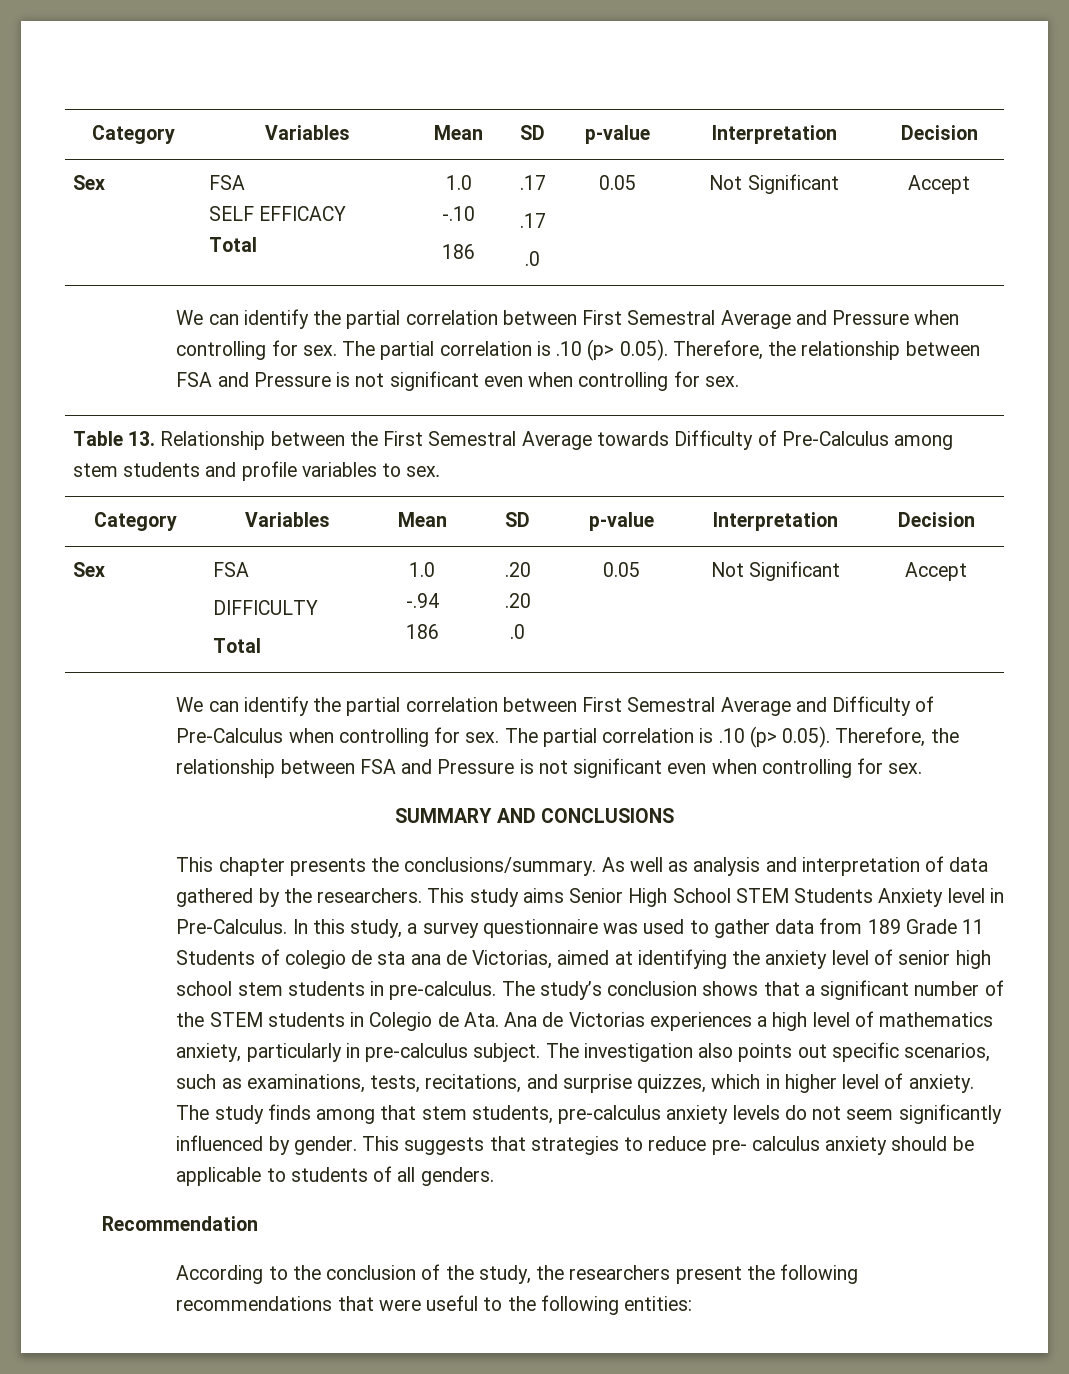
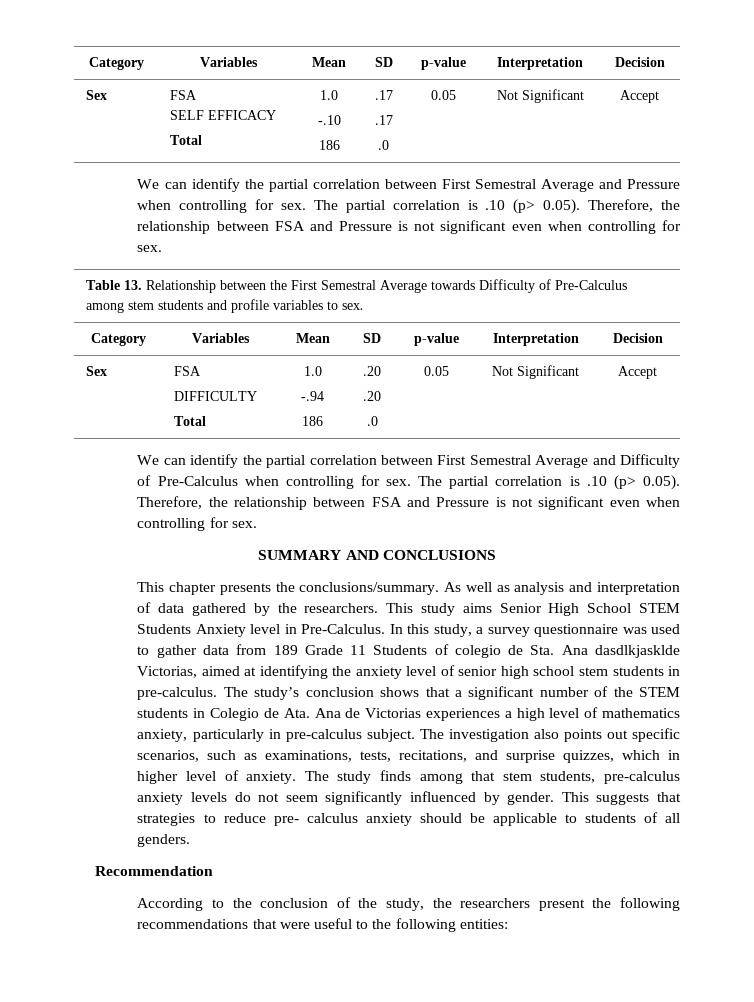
[377,950,467,965] sta ana de -> [530,645,681,658] Sta. Ana dasdlkjasklde

